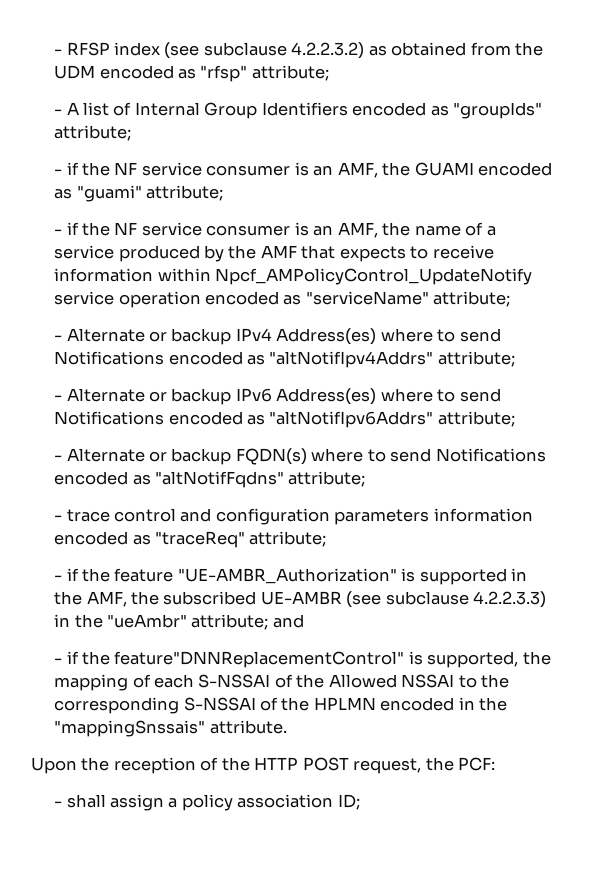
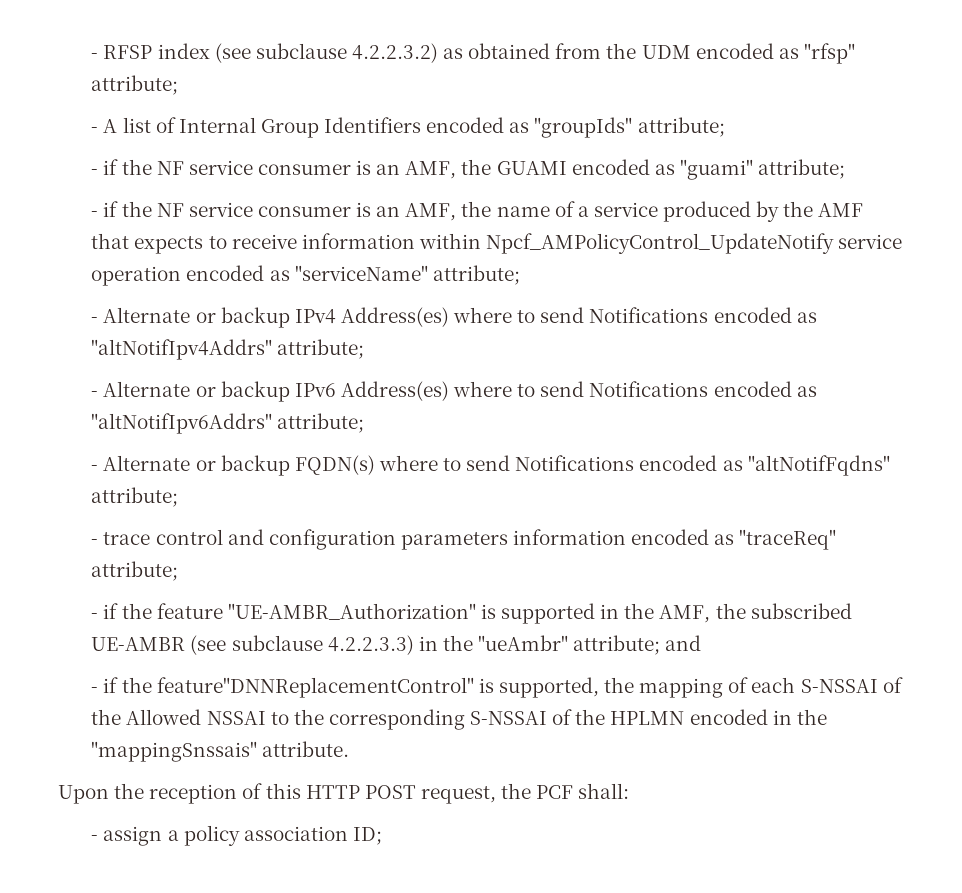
[221,757,250,771] the -> [265,783,301,799] this
[458,757,496,771] [54,794,106,808] PCF: // - shall -> [536,783,630,799] [91,835,99,841] PCF shall: // -

